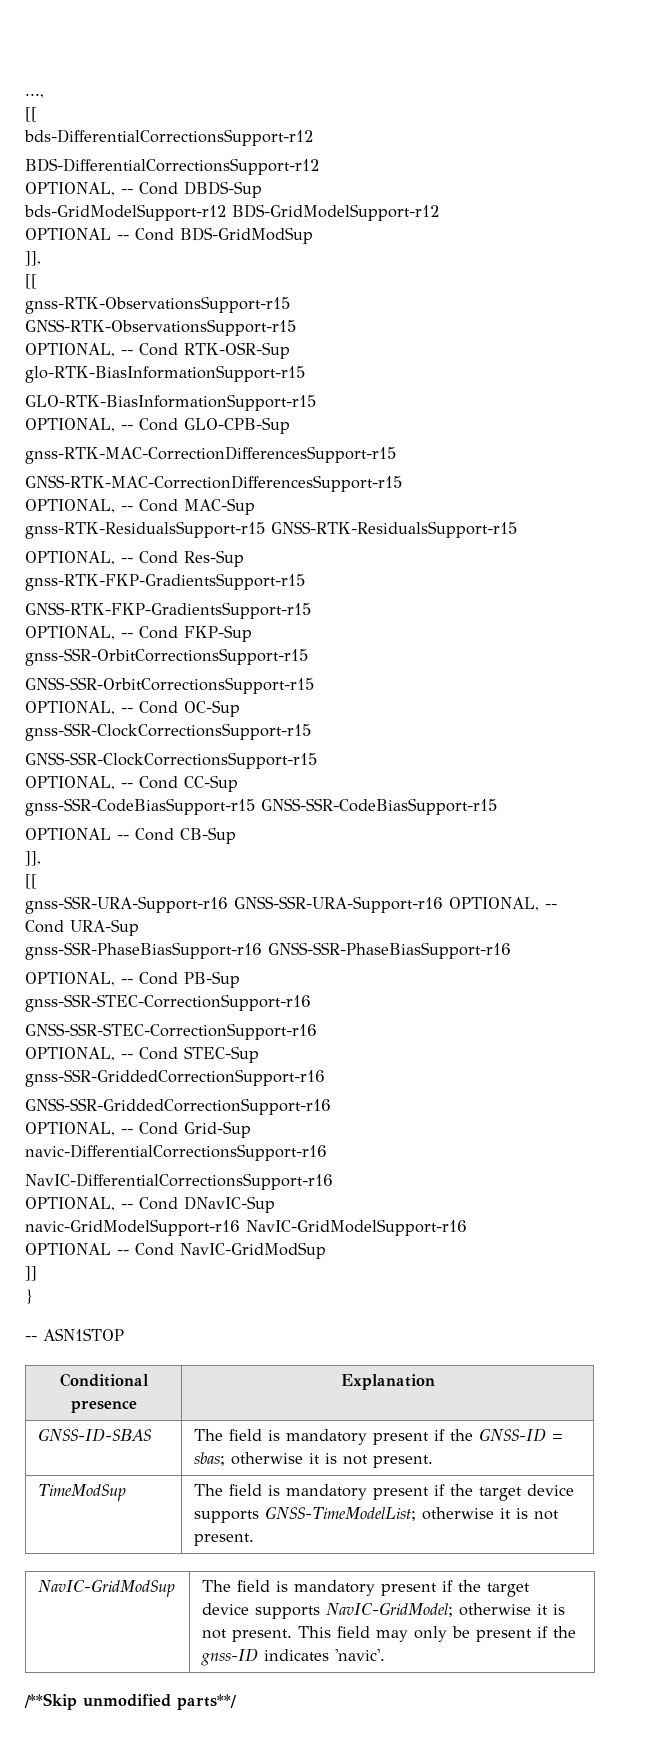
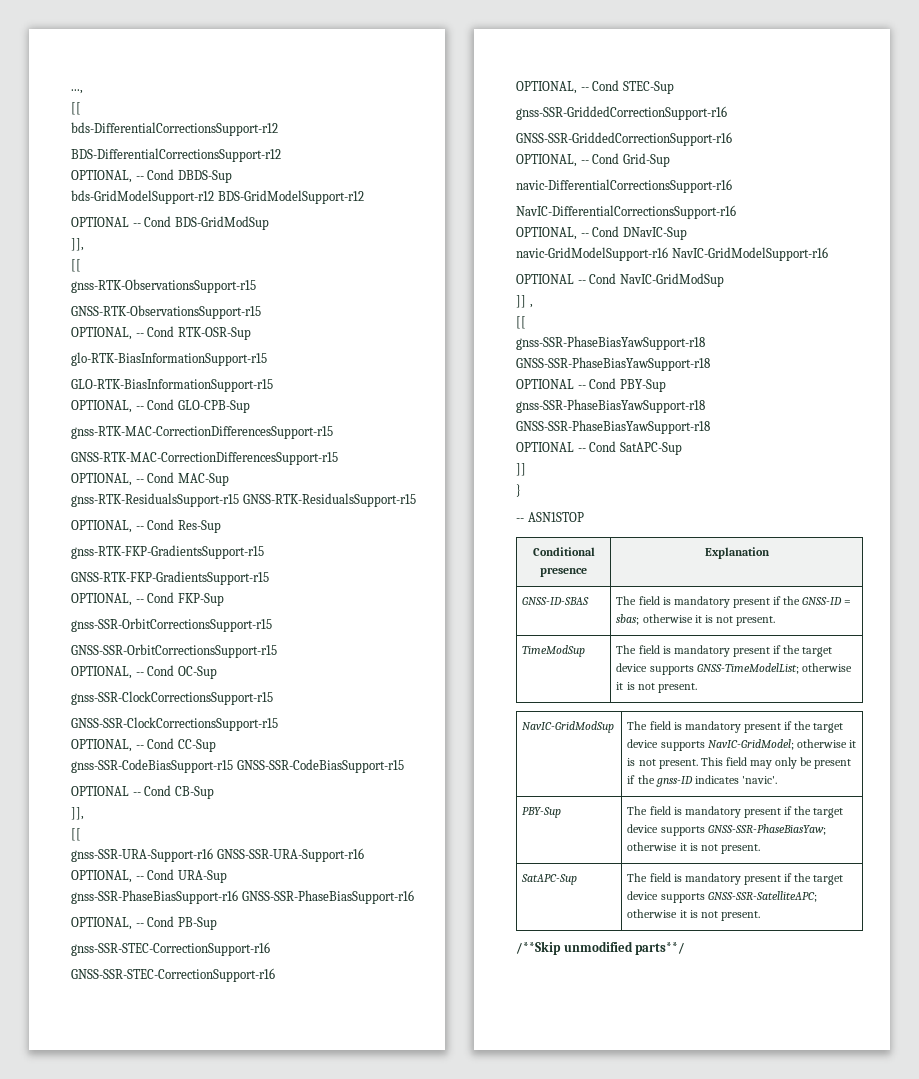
(326, 1250) none -> [516,295,533,308] [516,316,526,329] [516,336,705,350] [516,357,710,371] [516,378,666,392] [516,399,705,413] [516,420,710,434] [516,441,682,455] // ]] , // [[ // gnss-SSR-PhaseBiasYawSupport-r18 GNSS-SSR-PhaseBiasYawSupport-r18 // OPTIONAL -- Cond PBY-Sup // gnss-SSR-PhaseBiasYawSupport-r18 GNSS-SSR-PhaseBiasYawSupport-r18 // OPTIONAL -- Cond SatAPC-Sup
(386, 1655) none -> [522,807,562,818] [627,806,844,818] [627,824,826,836] [627,842,760,854] [521,874,578,885] [627,873,844,885] [627,891,817,903] [627,909,760,921] // PBY-Sup | The field is mandatory present if the target device supports GNSS-SSR-PhaseBiasYaw; otherwise it is not present. // SatAPC-Sup | The field is mandatory present if the target device supports GNSS-SSR-SatelliteAPC; otherwise it is not present.

